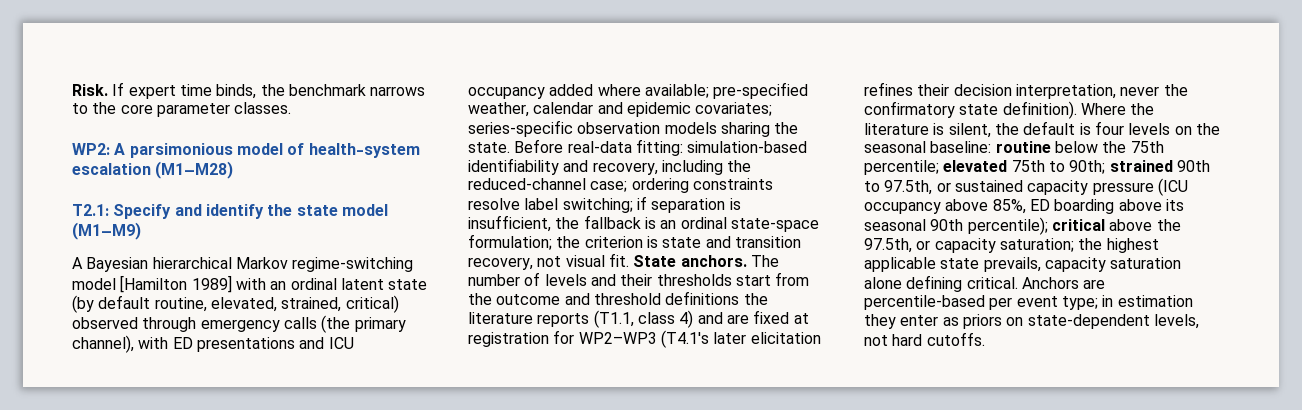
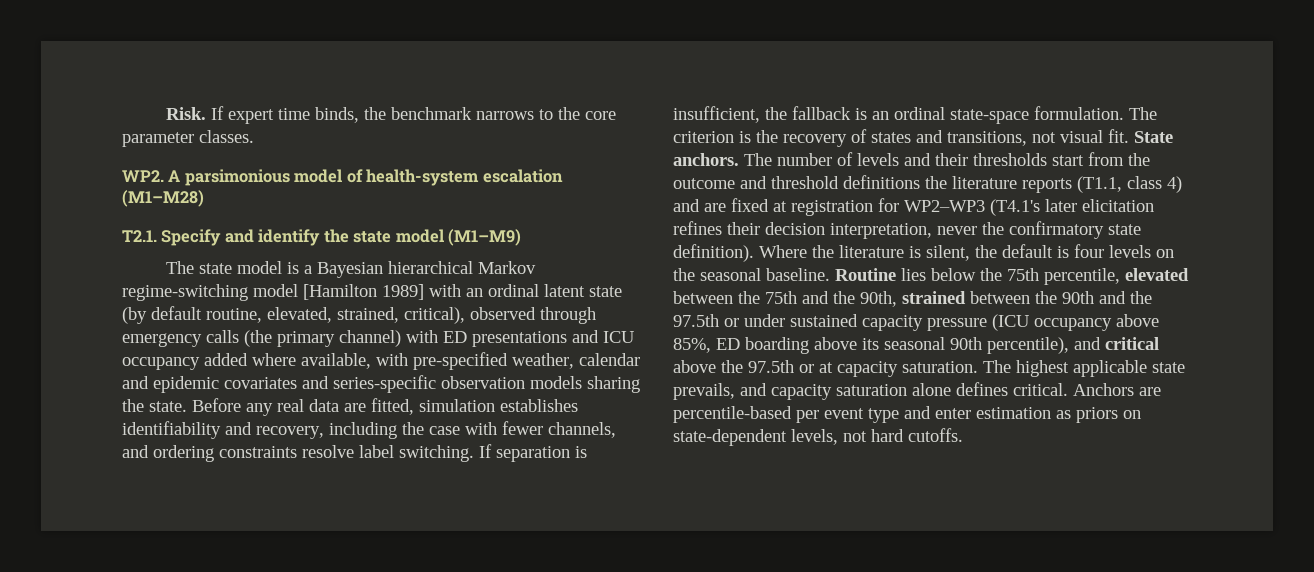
[72,143,110,155] WP2: -> [122,170,164,182] WP2.
[72,204,109,216] T2.1: -> [122,230,157,242] T2.1.
[72,257,83,269] A -> [166,261,313,274] The state model is a
[345,295,399,313] critical) -> [404,307,465,324] critical),
[72,335,134,353] channel), -> [339,330,401,347] channel)
[644,84,709,98] available; -> [301,353,408,369] available, with
[695,102,773,116] covariates; -> [224,376,329,389] covariates and
[567,139,808,156] real-data fitting: simulation-based -> [246,398,578,416] any real data are fitted, simulation establishes
[468,178,628,192] reduced-channel case; -> [429,421,616,438] [122,445,149,458] case with fewer channels, and
[562,196,647,213] switching; if -> [399,444,492,462] switching. If
[468,234,801,250] [468,257,533,270] formulation; the criterion is state and transition recovery, -> [1034,106,1157,120] [673,129,1027,147] formulation. The criterion is the recovery of states and transitions,
[930,141,1164,153] [864,160,1210,175] [864,180,951,195] baseline: routine below the 75th percentile; elevated 75th to 90th; strained 90th to 97.5th, or -> [766,268,1189,285] [673,291,1152,307] [673,314,785,327] baseline. Routine lies below the 75th percentile, elevated between the 75th and the 90th, strained between the 90th and the 97.5th or under
[967,217,1048,235] percentile); -> [987,337,1101,354] percentile), and
[864,238,1103,253] 97.5th, or capacity saturation; the -> [748,360,1011,377] 97.5th or at capacity saturation. The
(1041, 264) none -> [740,383,767,396] and
[906,275,963,292] defining -> [956,382,1008,396] defines
[1061,295,1193,310] [864,314,939,329] type; in estimation they enter -> [868,406,1051,423] type and enter estimation

